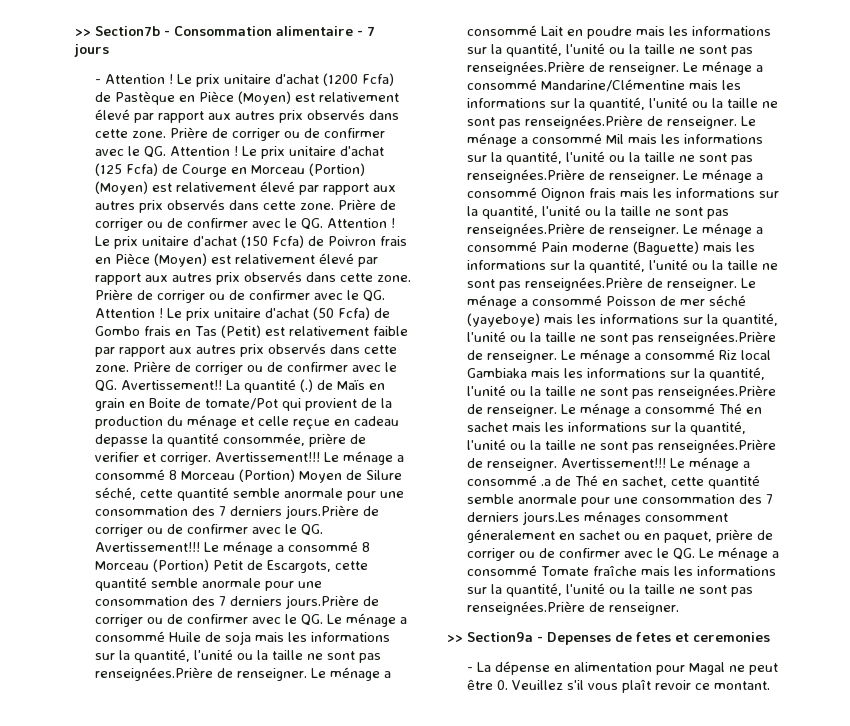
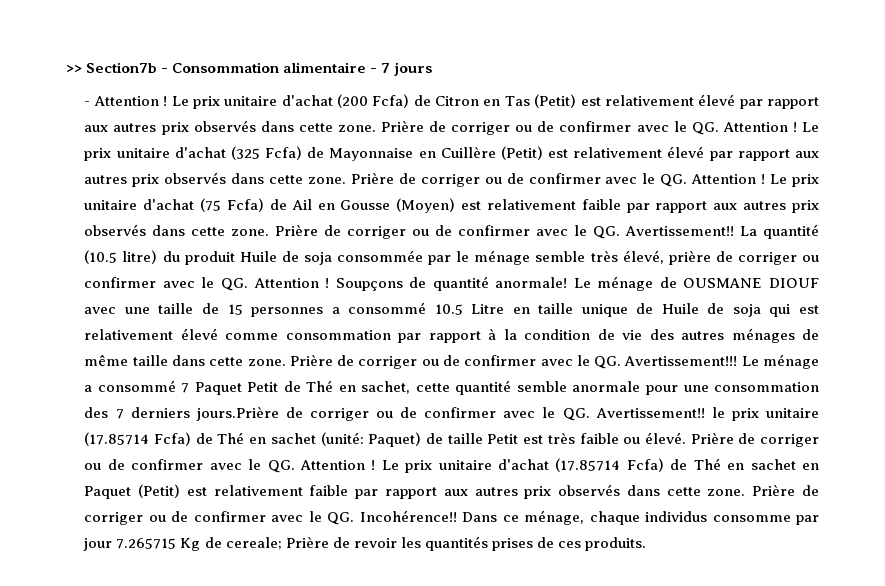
[322,73,394,86] [94,91,291,105] (1200 Fcfa) de Pastèque en Pièce (Moyen) -> [336,94,577,108] (200 Fcfa) de Citron en Tas (Petit)
[94,163,365,177] [94,181,148,195] (125 Fcfa) de Courge en Morceau (Portion) (Moyen) -> [230,146,543,161] (325 Fcfa) de Mayonnaise en Cuillère (Petit)
[240,235,407,248] [94,253,378,267] [94,271,411,285] [94,289,385,303] [94,307,390,321] [94,325,261,338] (150 Fcfa) de Poivron frais en Pièce (Moyen) est relativement élevé par rapport aux autres prix observés dans cette zone. Prière de corriger ou de confirmer avec le QG. Attention ! Le prix unitaire d'achat (50 Fcfa) de Gombo frais en Tas (Petit) -> [200,198,456,213] (75 Fcfa) de Ail en Gousse (Moyen)
[299,379,385,392] [94,398,392,411] [94,415,399,430] [94,433,366,447] [94,451,404,465] [94,469,402,483] [94,487,136,500] (.) de Maïs en grain en Boite de tomate/Pot qui provient de la production du ménage et celle reçue en cadeau depasse la quantité consommée, prière de verifier et corriger. Avertissement!!! Le ménage a consommé 8 Morceau (Portion) Moyen de Silure séché, -> [84,250,820,265] [84,276,819,291] [84,302,819,317] [84,328,819,343] [84,354,819,369] [84,380,411,395] (10.5 litre) du produit Huile de soja consommée par le ménage semble très élevé, prière de corriger ou confirmer avec le QG. Attention ! Soupçons de quantité anormale! Le ménage de OUSMANE DIOUF avec une taille de 15 personnes a consommé 10.5 Litre en taille unique de Huile de soja qui est relativement élevé comme consommation par rapport à la condition de vie des autres ménages de même taille dans cette zone. Prière de corriger ou de confirmer avec le QG. Avertissement!!! Le ménage a consommé 7 Paquet Petit de Thé en sachet,
[94,541,370,555] [94,559,368,573] [94,577,322,591] [94,595,379,609] [94,613,407,627] [94,631,390,645] [94,649,381,663] [94,667,391,681] [466,25,771,39] [466,43,753,57] [466,61,763,75] [466,79,741,92] [466,97,778,111] [466,115,756,129] [466,133,763,147] [466,151,753,165] [466,169,763,183] [466,187,779,201] [466,205,729,219] [466,223,763,237] [466,241,755,255] [466,259,778,273] [466,277,756,291] [466,295,746,309] [466,313,778,327] [466,331,776,345] [466,349,771,363] [466,367,765,381] [466,385,776,399] [466,403,762,417] [466,421,746,435] [466,439,776,453] [466,457,750,471] [466,475,760,489] [466,494,773,507] [466,511,728,525] [466,529,773,543] [466,547,779,561] [466,565,776,576] [466,583,753,597] [466,601,679,615] [447,632,770,645] [466,661,778,675] [466,679,770,693] Avertissement!!! Le ménage a consommé 8 Morceau (Portion) Petit de Escargots, cette quantité semble anormale pour une consommation des 7 derniers jours.Prière de corriger ou de confirmer avec le QG. Le ménage a consommé Huile de soja mais les informations sur la quantité, l'unité ou la taille ne sont pas renseignées.Prière de renseigner. Le ménage a consommé Lait en poudre mais les informations sur la quantité, l'unité ou la taille ne sont pas renseignées.Prière de renseigner. Le ménage a consommé Mandarine/Clémentine mais les informations sur la quantité, l'unité ou la taille ne sont pas renseignées.Prière de renseigner. Le ménage a consommé Mil mais les informations sur la quantité, l'unité ou la taille ne sont pas renseignées.Prière de renseigner. Le ménage a consommé Oignon frais mais les informations sur la quantité, l'unité ou la taille ne sont pas renseignées.Prière de renseigner. Le ménage a consommé Pain moderne (Baguette) mais les informations sur la quantité, l'unité ou la taille ne sont pas renseignées.Prière de renseigner. Le ménage a consommé Poisson de mer séché (yayeboye) mais les informations sur la quantité, l'unité ou la taille ne sont pas renseignées.Prière de renseigner. Le ménage a consommé Riz local Gambiaka mais les informations sur la quantité, l'unité ou la taille ne sont pas renseignées.Prière de renseigner. Le ménage a consommé Thé en sachet mais les informations sur la quantité, l'unité ou la taille ne sont pas renseignées.Prière de renseigner. Avertissement!!! Le ménage a consommé .a de Thé en sachet, cette quantité semble anormale pour une consommation des 7 derniers jours.Les ménages consomment géneralement en sachet ou en paquet, prière de corriger ou de confirmer avec le QG. Le ménage a consommé Tomate fraîche mais les informations sur la quantité, l'unité ou la taille ne sont pas renseignées.Prière de renseigner. // >> Section9a - Depenses de fetes et ceremonies // - La dépense en alimentation pour Magal ne peut être 0. Veuillez s'il vous plaît revoir ce montant. -> [595,407,819,421] [84,432,819,447] [84,458,820,473] [84,484,820,499] [84,510,819,525] [83,536,647,551] Avertissement!! le prix unitaire (17.85714 Fcfa) de Thé en sachet (unité: Paquet) de taille Petit est très faible ou élevé. Prière de corriger ou de confirmer avec le QG. Attention ! Le prix unitaire d'achat (17.85714 Fcfa) de Thé en sachet en Paquet (Petit) est relativement faible par rapport aux autres prix observés dans cette zone. Prière de corriger ou de confirmer avec le QG. Incohérence!! Dans ce ménage, chaque individus consomme par jour 7.265715 Kg de cereale; Prière de revoir les quantités prises de ces produits.

